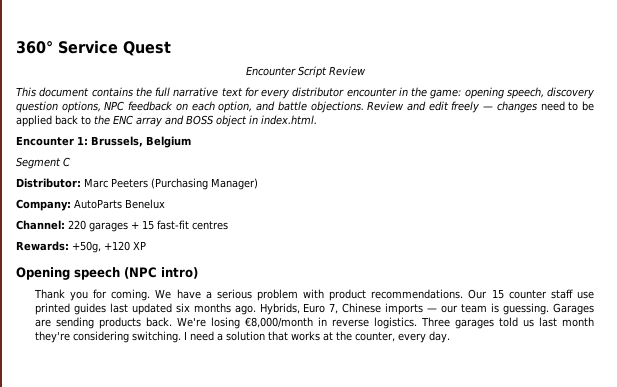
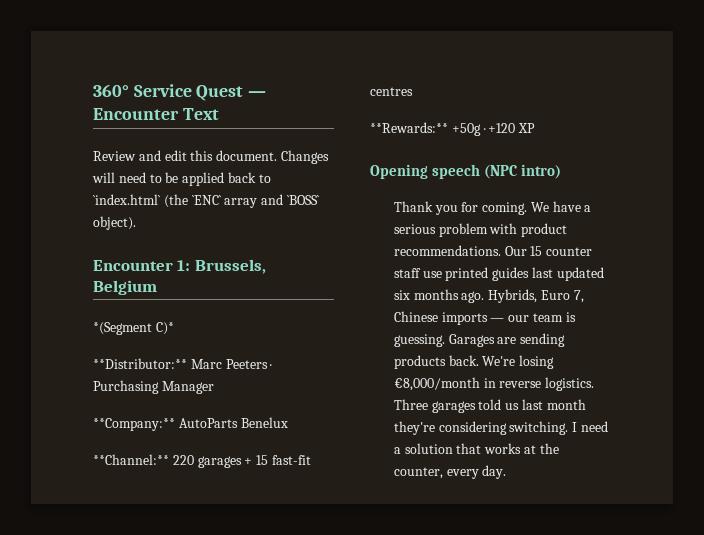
[245,66,366,78] [16,87,594,99] [16,101,537,113] // Encounter Script Review // This document contains the full narrative text for every distributor encounter in the game: opening speech, discovery question options, NPC feedback on each option, and battle objections. Review and edit freely — changes -> [248,91,267,97] [93,108,219,120] [93,150,329,164] [92,172,115,183] — Encounter Text // Review and edit this document. Changes will
[94,115,317,127] [16,136,191,148] [16,157,70,169] [16,178,258,190] [16,199,71,211] the ENC array and BOSS object in index.html. // Encounter 1: Brussels, Belgium // Segment C // Distributor: Marc Peeters (Purchasing Manager) // Company: -> [93,194,320,208] [93,216,136,230] [93,259,266,274] [93,280,157,295] [93,322,174,335] [93,358,273,369] [93,380,214,394] [93,418,175,431] `index.html` (the `ENC` array and `BOSS` object). // Encounter 1: Brussels, Belgium // *(Segment C)* // **Distributor:** Marc Peeters · Purchasing Manager // **Company:**
[16,220,65,230] Channel: -> [93,454,169,465] **Channel:**
[16,241,101,253] Rewards: +50g, -> [370,122,486,136] **Rewards:** +50g ·

